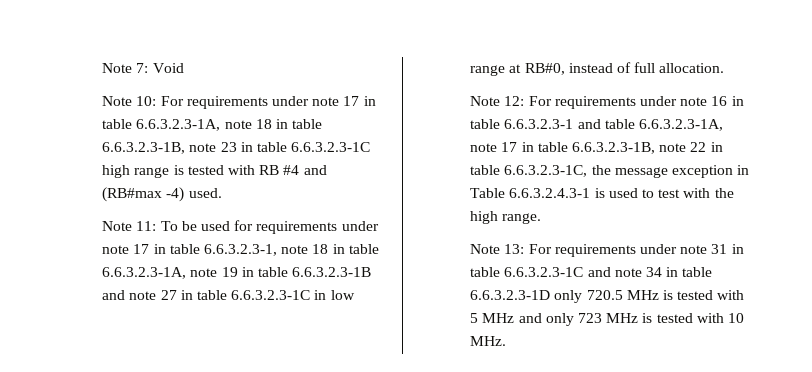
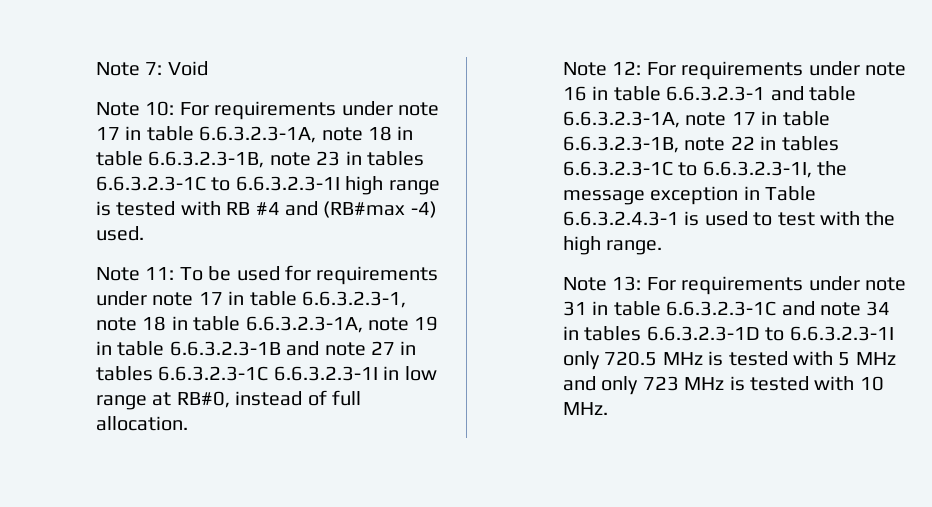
[256,142,371,152] table 6.6.3.2.3-1C -> [366,151,424,166] [95,176,340,191] tables 6.6.3.2.3-1C to 6.6.3.2.3-1I
[196,290,311,300] table 6.6.3.2.3-1C -> [95,366,378,381] tables 6.6.3.2.3-1C 6.6.3.2.3-1I
[470,165,588,177] table 6.6.3.2.3-1C, -> [781,136,839,151] [562,161,812,178] tables 6.6.3.2.3-1C to 6.6.3.2.3-1I,
[682,267,713,277] [470,290,551,300] table 6.6.3.2.3-1D -> [584,326,894,341] tables 6.6.3.2.3-1D to 6.6.3.2.3-1I

